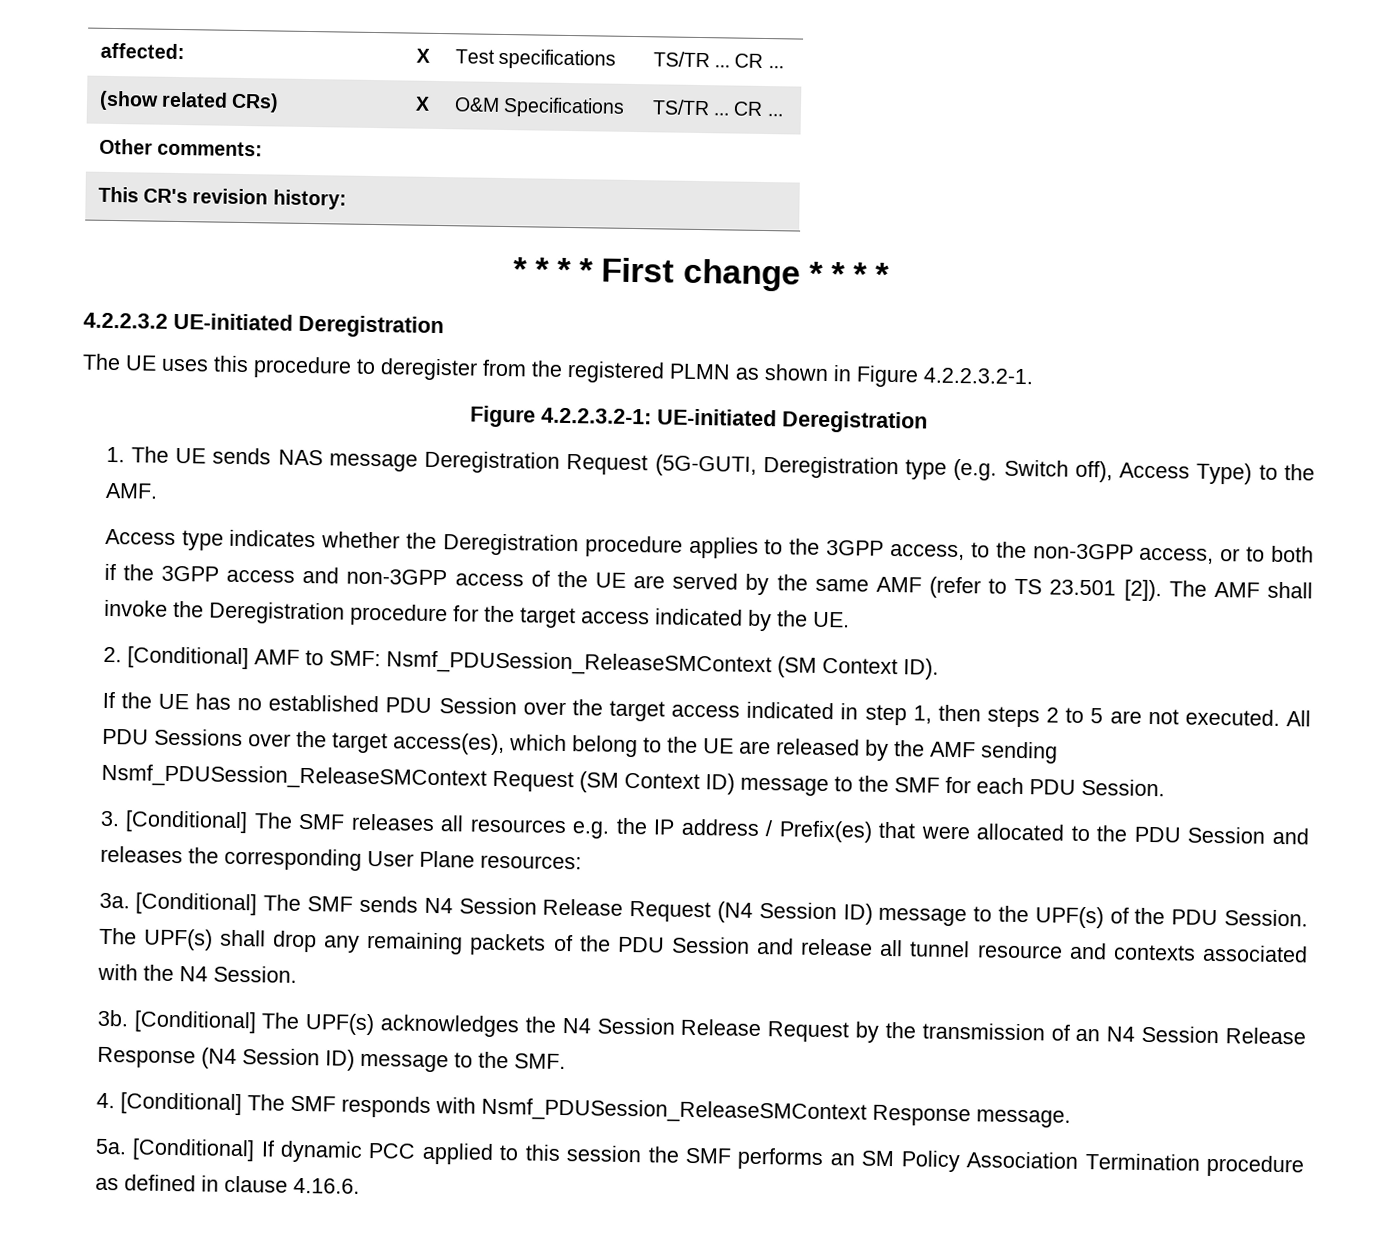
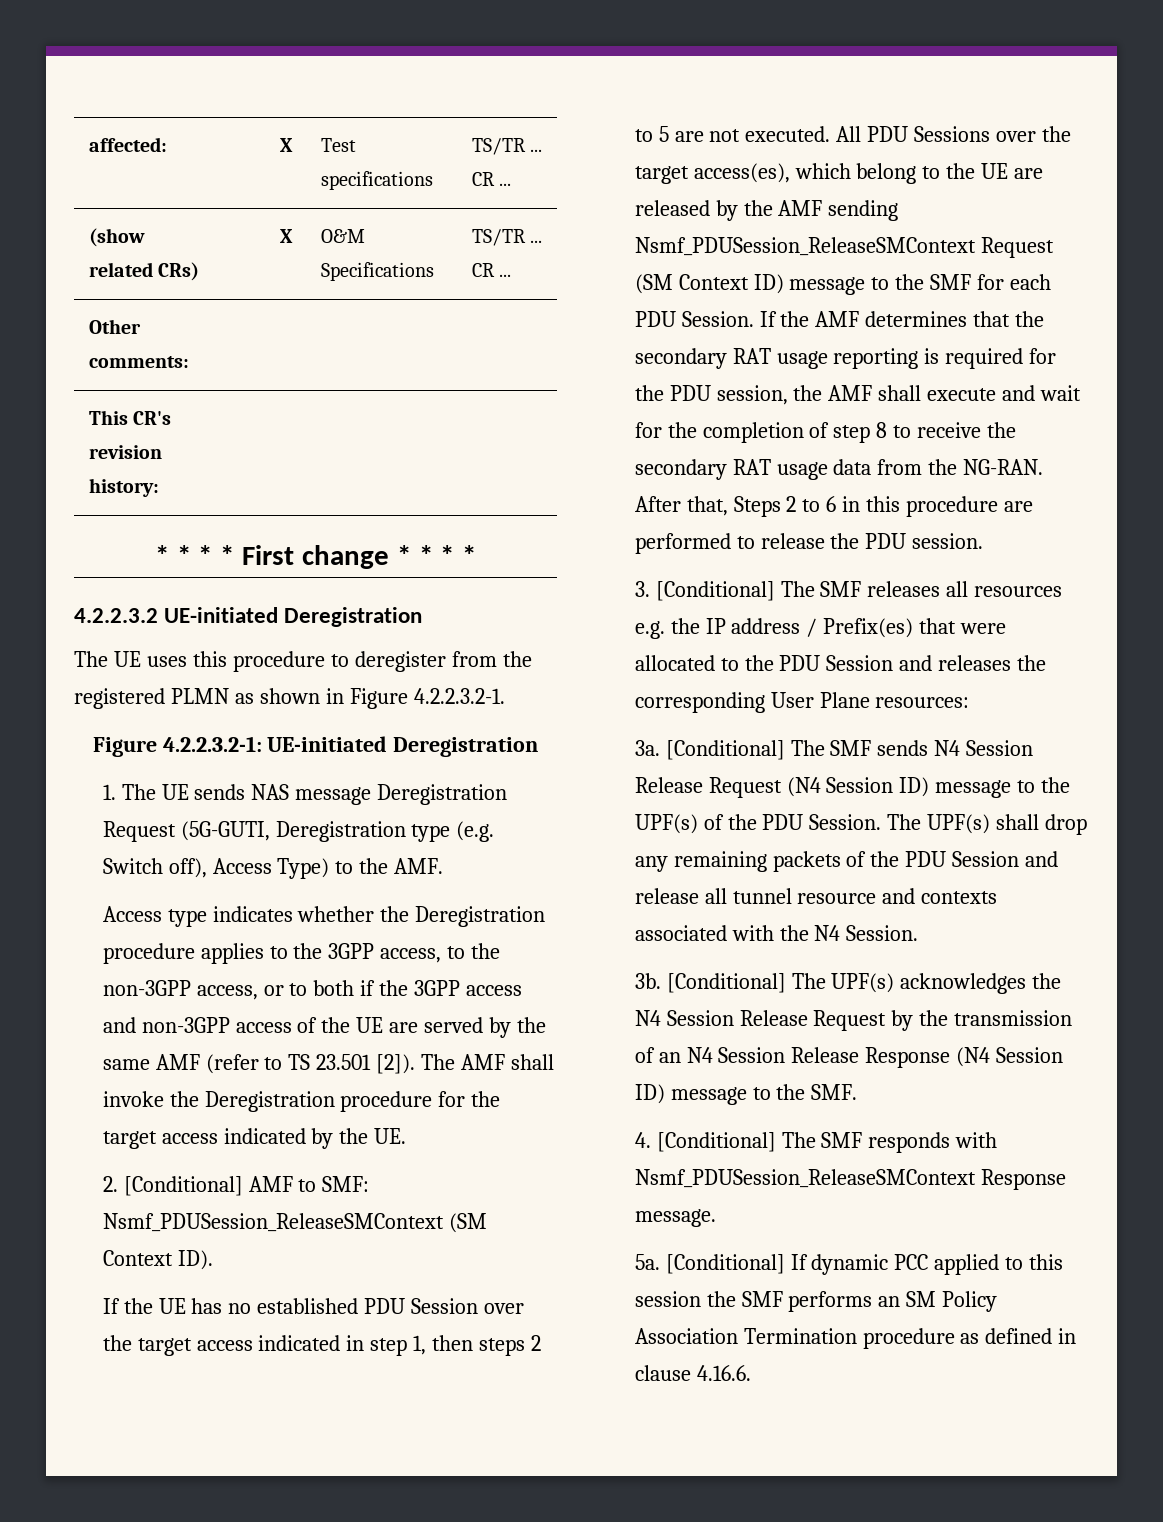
(1165, 787) none -> [759,311,1045,327] [634,348,1057,369] [634,385,1082,405] [634,422,1017,443] [634,459,1044,480] [634,496,1034,517] [634,533,984,554] If the AMF determines that the secondary RAT usage reporting is required for the PDU session, the AMF shall execute and wait for the completion of step 8 to receive the secondary RAT usage data from the NG-RAN. After that, Steps 2 to 6 in this procedure are performed to release the PDU session.

